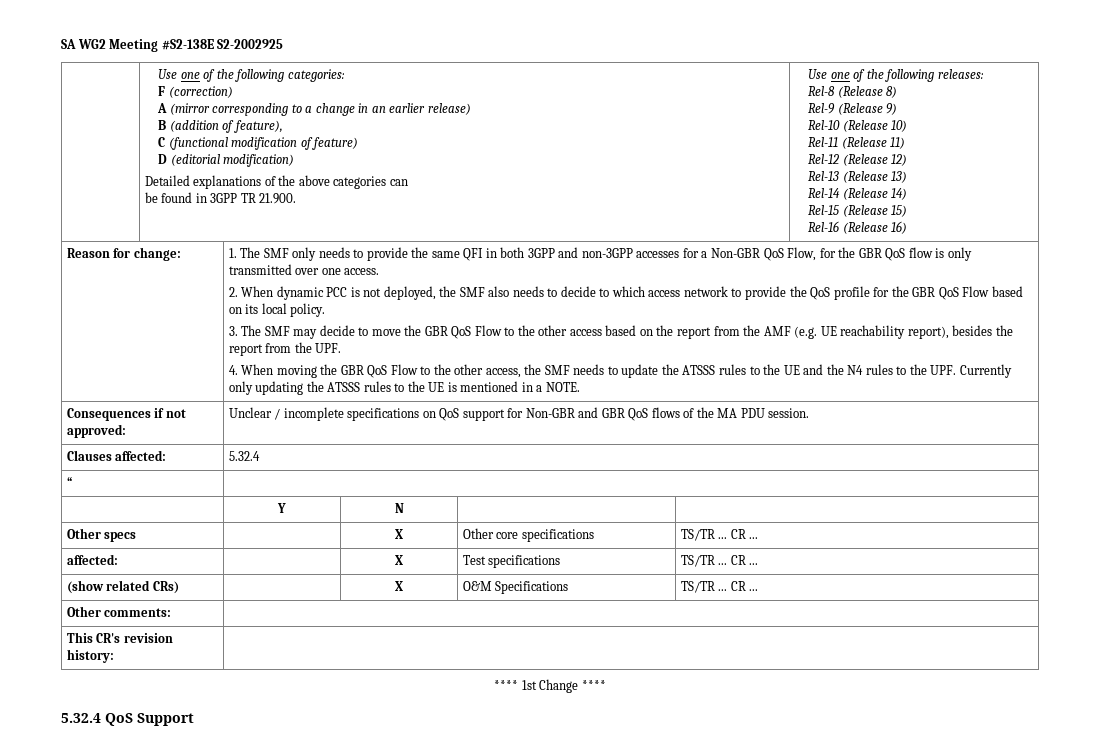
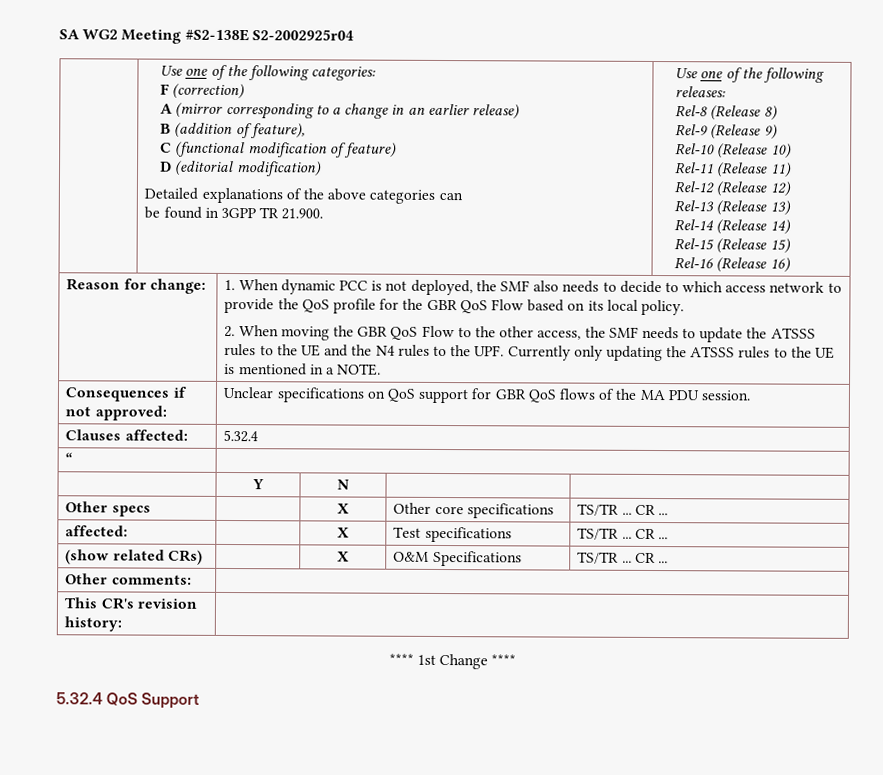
[217,39,284,49] S2-2002925 -> [251,29,354,41] S2-2002925r04
[240,247,972,261] [228,264,380,275] [228,287,238,297] The SMF only needs to provide the same QFI in both 3GPP and non-3GPP accesses for a Non-GBR QoS Flow, for the GBR QoS flow is only transmitted over one access. // 2. -> (236, 285) none
[228,325,1013,339] [228,342,342,356] [228,365,238,375] 3. The SMF may decide to move the GBR QoS Flow to the other access based on the report from the AMF (e.g. UE reachability report), besides the report from the UPF. // 4. -> [224,325,236,338] 2.
[274,407,344,421] / incomplete -> (274, 392) none
[525,407,599,418] Non-GBR and -> (492, 394) none

